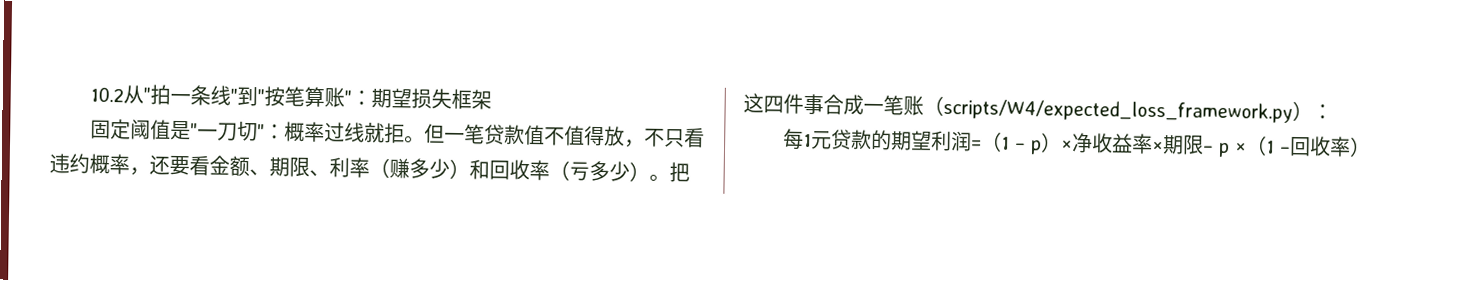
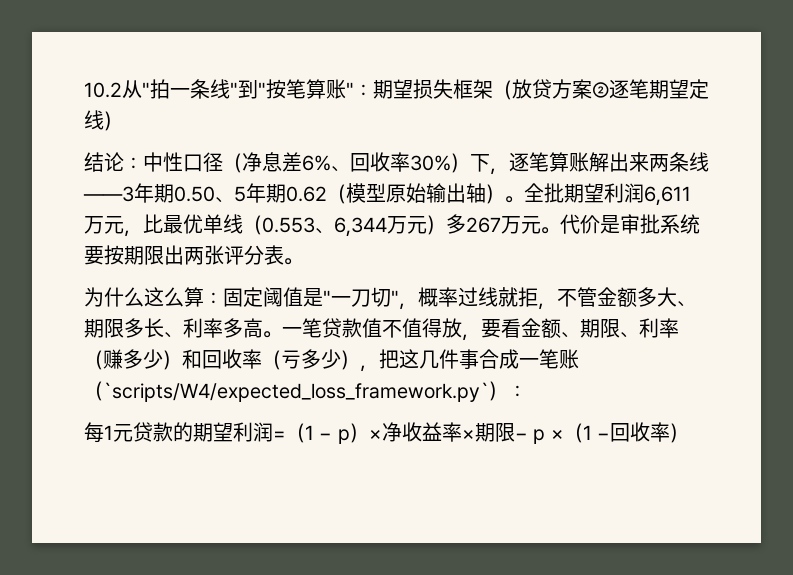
(492, 99) // -> [493,79,709,100] [84,110,123,131] [84,152,709,175] [83,183,691,206] [84,214,700,237] [84,245,303,265] [84,287,223,307] （放贷方案②逐笔期望定线） // 结论：中性口径（净息差6%、回收率30%）下，逐笔算账解出来两条线——3年期0.50、5年期0.62（模型原始输出轴）。全批期望利润6,611万元，比最优单线（0.553、6,344万元）多267万元。代价是审批系统要按期限出两张评分表。 // 为什么这么算：
[263,124,285,140] ： -> [399,303,418,310] ，
[403,123,445,144] 。但 -> [538,287,696,310] [84,318,282,338] ，不管金额多大、期限多长、利率多高。
[643,127,705,148] [49,153,170,176] 不只看违约概率，还 -> (481, 337) none
[649,162,690,183] [743,93,784,114] 。把这四 -> [360,349,439,372] ，把这几
[943,98,1293,123] scripts/W4/expected_loss_framework.py -> [103,382,489,402] `scripts/W4/expected_loss_framework.py`

